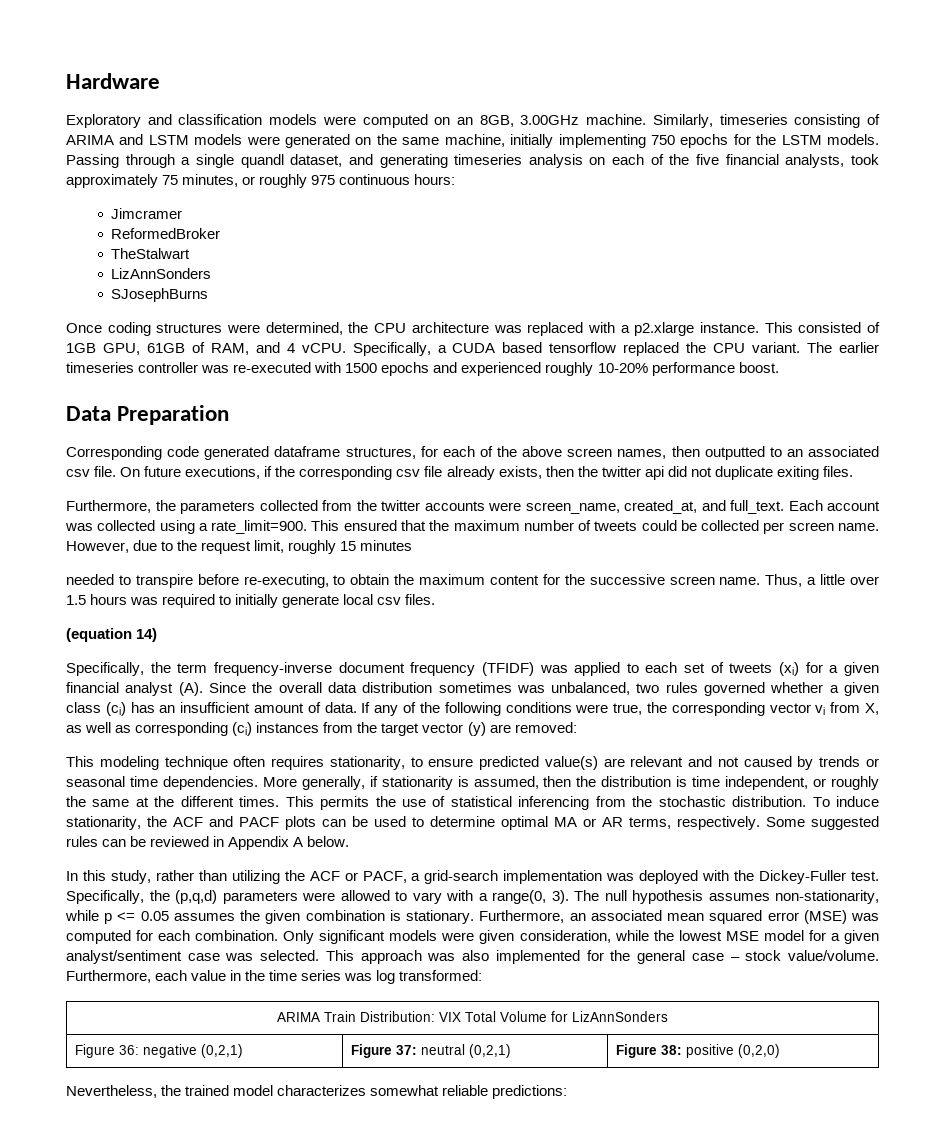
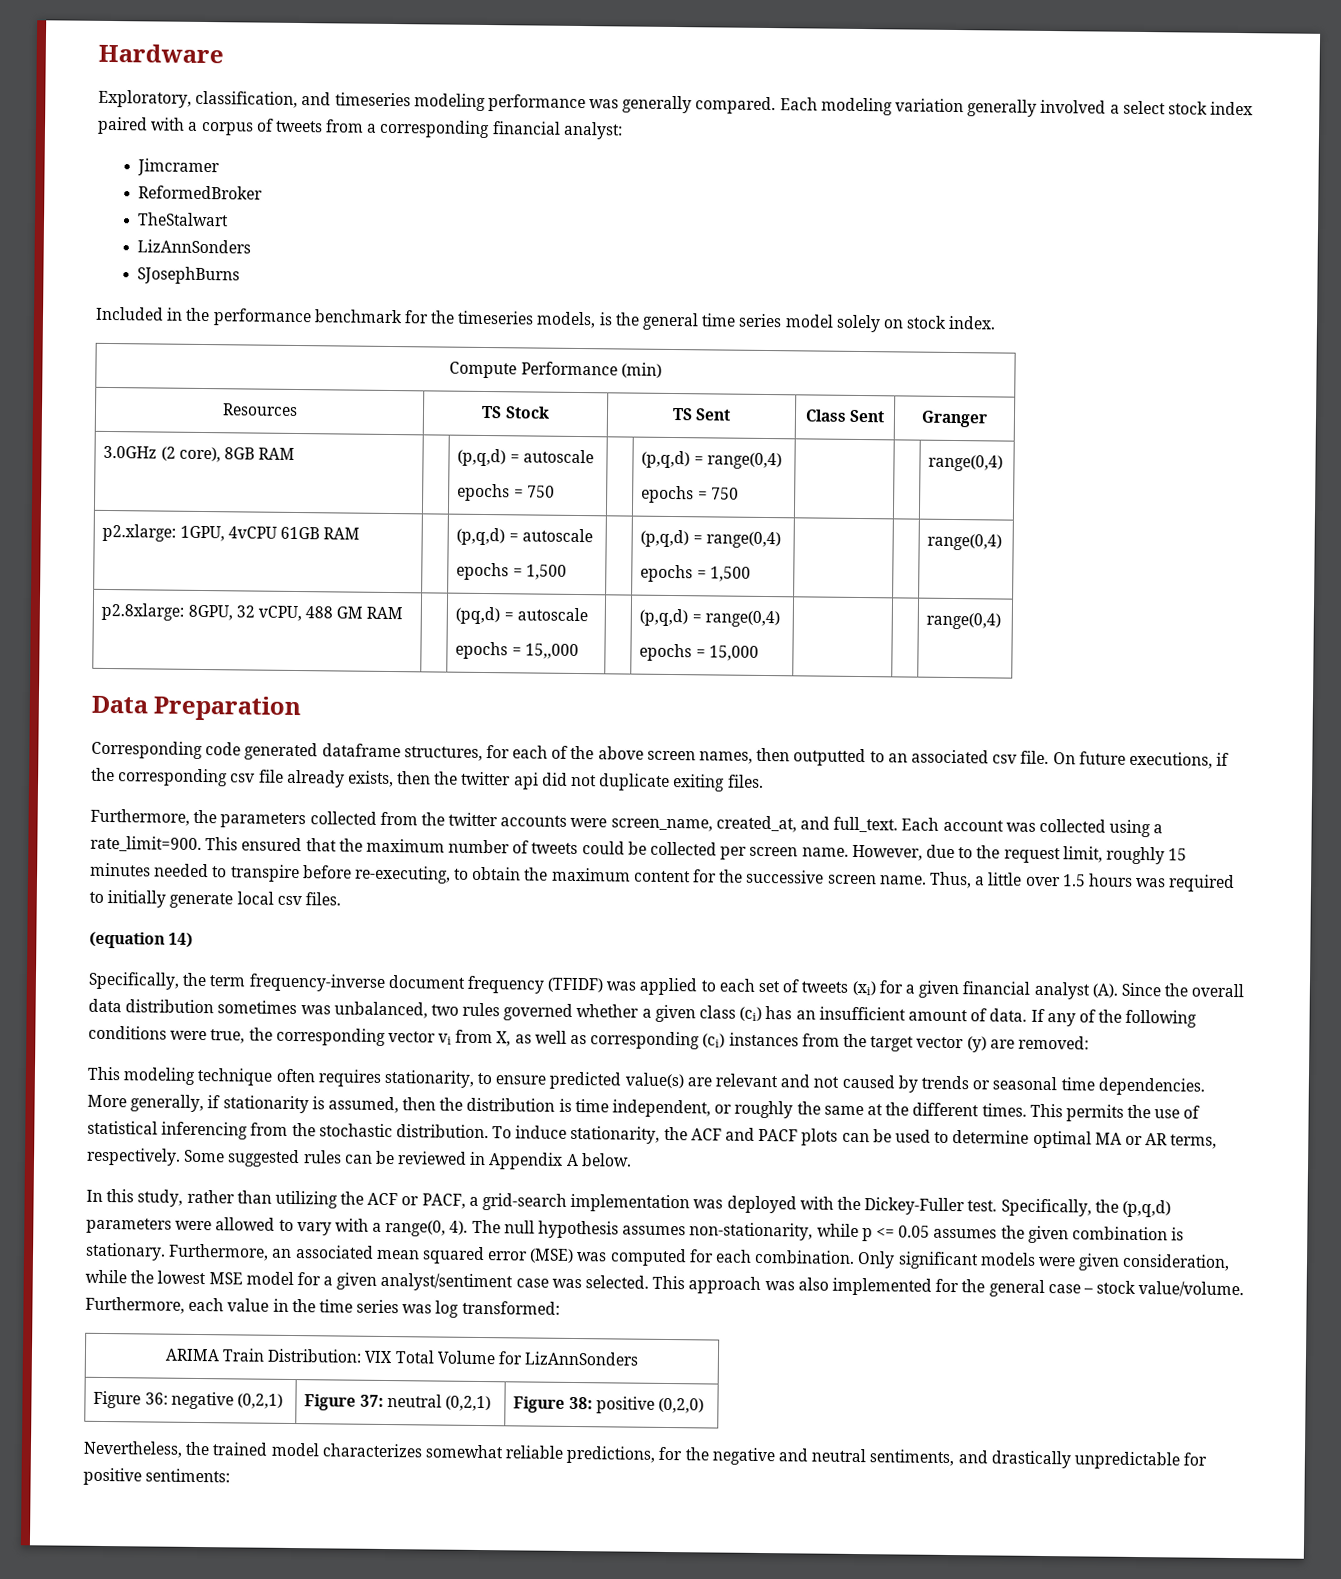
[66,114,880,128] [66,134,879,148] [66,154,879,168] [66,174,456,188] Exploratory and classification models were computed on an 8GB, 3.00GHz machine. Similarly, timeseries consisting of ARIMA and LSTM models were generated on the same machine, initially implementing 750 epochs for the LSTM models. Passing through a single quandl dataset, and generating timeseries analysis on each of the five financial analysts, took approximately 75 minutes, or roughly 975 continuous hours: -> [98,89,1254,117] [97,116,623,140] Exploratory, classification, and timeseries modeling performance was generally compared. Each modeling variation generally involved a select stock index paired with a corpus of tweets from a corresponding financial analyst:
[66,322,880,336] [66,342,880,356] [66,362,779,376] Once coding structures were determined, the CPU architecture was replaced with a p2.xlarge instance. This consisted of 1GB GPU, 61GB of RAM, and 4 vCPU. Specifically, a CUDA based tensorflow replaced the CPU variant. The earlier timeseries controller was re-executed with 1500 epochs and experienced roughly 10-20% performance boost. -> [95,306,997,333] [449,361,662,379] [221,403,298,417] [481,405,550,419] [671,407,732,421] [804,409,886,423] [921,410,988,428] [103,445,296,463] [457,448,594,467] [457,483,555,502] [641,450,782,470] [641,485,739,504] [928,454,1004,472] [102,523,361,542] [456,527,593,546] [456,562,567,581] [640,529,781,549] [640,564,751,583] [927,533,1003,551] [101,602,404,622] [455,606,588,625] [455,641,579,660] [639,608,780,628] [639,643,759,662] [926,612,1002,630] Included in the performance benchmark for the timeseries models, is the general time series model solely on stock index. // Compute Performance (min) // Resources | TS Stock | TS Sent | Class Sent | Granger // 3.0GHz (2 core), 8GB RAM | | (p,q,d) = autoscale // epochs = 750 | | (p,q,d) = range(0,4) // epochs = 750 | | | range(0,4) // p2.xlarge: 1GPU, 4vCPU 61GB RAM | | (p,q,d) = autoscale // epochs = 1,500 | | (p,q,d) = range(0,4) // epochs = 1,500 | | | range(0,4) // p2.8xlarge: 8GPU, 32 vCPU, 488 GM RAM | | (pq,d) = autoscale // epochs = 15,,000 | | (p,q,d) = range(0,4) // epochs = 15,000 | | | range(0,4)
(413, 545) // -> (151, 869) none
[551,890,569,904] 3). -> [449,1220,469,1235] 4).
[492,1085,568,1099] predictions: -> [566,1445,1208,1470] [83,1467,231,1486] predictions, for the negative and neutral sentiments, and drastically unpredictable for positive sentiments:

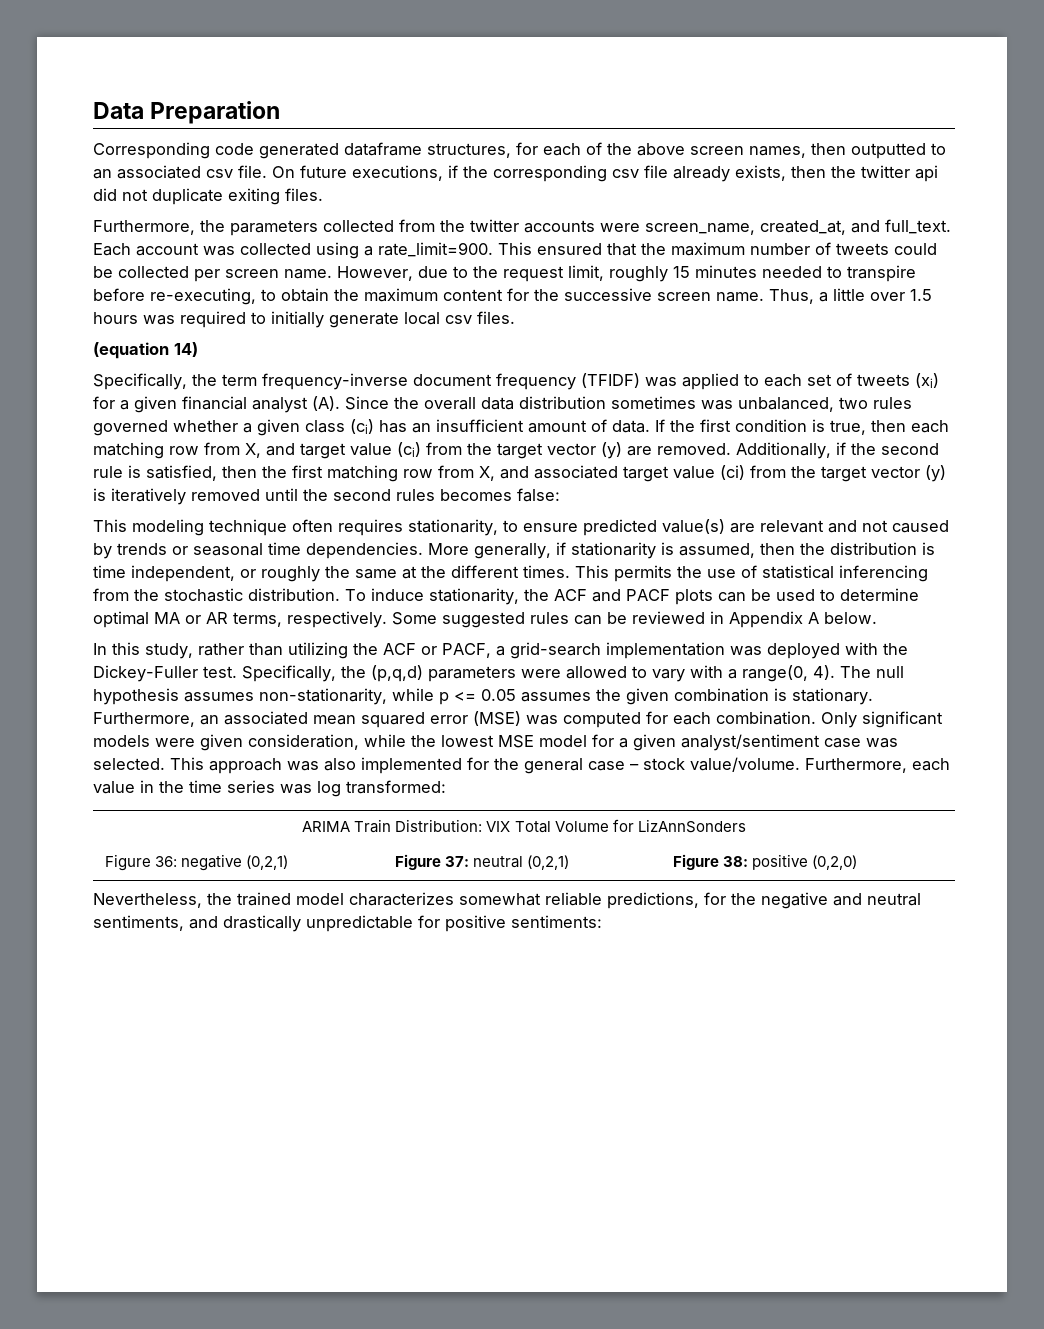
[98,43,224,64] [98,89,1254,117] [97,116,623,140] [136,158,220,177] [137,185,263,200] [136,212,229,227] [136,239,251,254] [136,266,240,285] [95,306,997,333] [449,361,662,379] [221,403,298,417] [481,405,550,419] [671,407,732,421] [804,409,886,423] [921,410,988,428] [103,445,296,463] [457,448,594,467] [457,483,555,502] [641,450,782,470] [641,485,739,504] [928,454,1004,472] [102,523,361,542] [456,527,593,546] [456,562,567,581] [640,529,781,549] [640,564,751,583] [927,533,1003,551] [101,602,404,622] [455,606,588,625] [455,641,579,660] [639,608,780,628] [639,643,759,662] [926,612,1002,630] Hardware // Exploratory, classification, and timeseries modeling performance was generally compared. Each modeling variation generally involved a select stock index paired with a corpus of tweets from a corresponding financial analyst: // Jimcramer // ReformedBroker // TheStalwart // LizAnnSonders // SJosephBurns // Included in the performance benchmark for the timeseries models, is the general time series model solely on stock index. // Compute Performance (min) // Resources | TS Stock | TS Sent | Class Sent | Granger // 3.0GHz (2 core), 8GB RAM | | (p,q,d) = autoscale // epochs = 750 | | (p,q,d) = range(0,4) // epochs = 750 | | | range(0,4) // p2.xlarge: 1GPU, 4vCPU 61GB RAM | | (p,q,d) = autoscale // epochs = 1,500 | | (p,q,d) = range(0,4) // epochs = 1,500 | | | range(0,4) // p2.8xlarge: 8GPU, 32 vCPU, 488 GM RAM | | (pq,d) = autoscale // epochs = 15,,000 | | (p,q,d) = range(0,4) // epochs = 15,000 | | | range(0,4) // -> (93, 110) none
[1046,1009,1198,1028] [88,1025,799,1050] any of the following conditions were true, the corresponding vector vi from X, as well as corresponding (ci) instances -> [670,419,949,435] [93,442,421,459] the first condition is true, then each matching row from X, and target value (ci)
[1017,1035,1089,1050] removed: -> [657,442,939,459] [93,465,946,482] [93,488,560,505] removed. Additionally, if the second rule is satisfied, then the first matching row from X, and associated target value (ci) from the target vector (y) is iteratively removed until the second rules becomes false:

